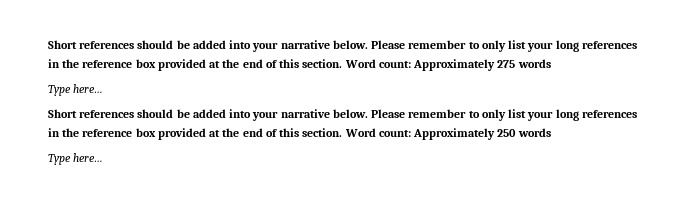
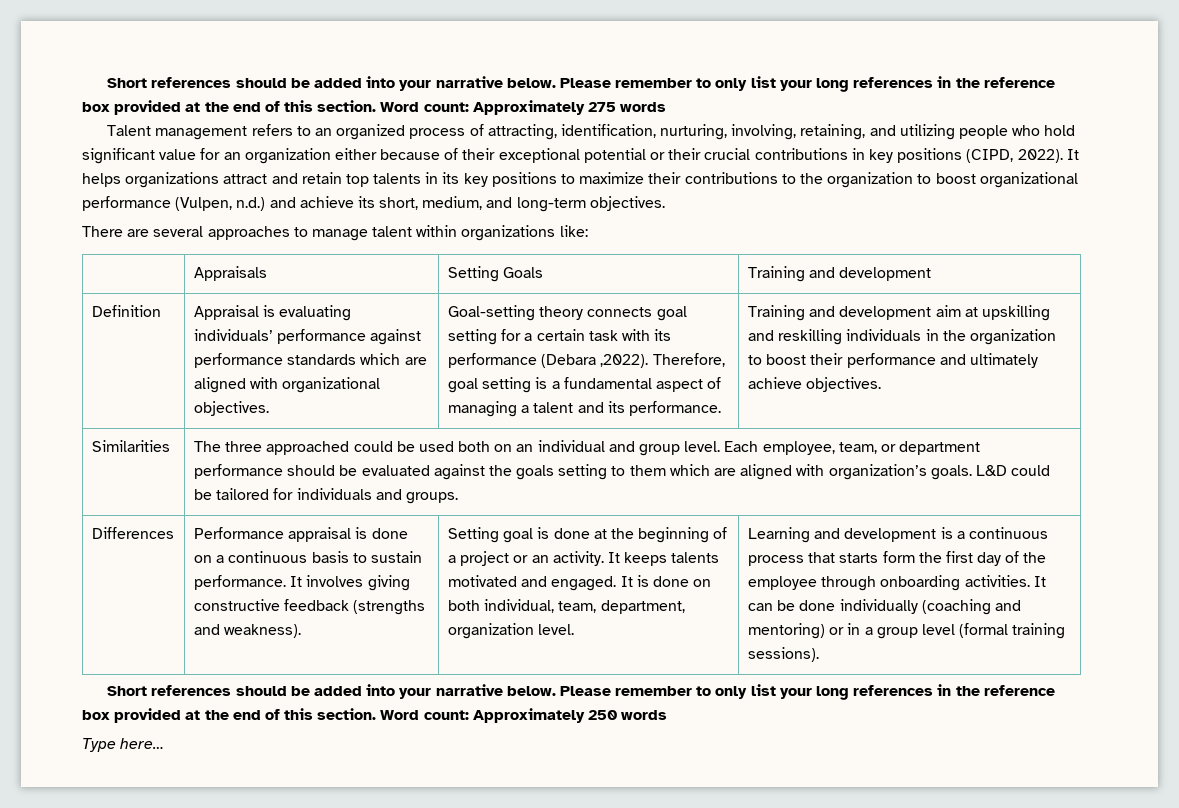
[48,84,104,96] Type here… -> [107,124,1076,140] [82,148,1079,164] [82,172,1078,188] [82,196,665,212] [82,225,588,241] [193,266,267,281] [447,266,544,282] [747,266,932,282] [91,305,161,317] [193,305,352,321] [193,329,422,345] [193,353,427,368] [193,377,381,393] [193,401,269,416] [447,305,687,321] [447,329,672,345] [447,353,725,368] [447,377,722,393] [447,401,721,417] [747,305,1050,321] [747,329,1056,345] [747,353,1038,368] [747,377,882,392] [91,440,170,452] [193,440,981,456] [193,464,1051,480] [193,488,458,504] [91,527,174,539] [193,527,408,542] [193,551,422,563] [193,575,410,591] [193,599,426,615] [193,624,302,638] [447,527,728,543] [447,551,720,566] [447,575,712,591] [447,599,685,614] [447,623,575,639] [747,527,1048,543] [747,551,1047,566] [747,575,1046,591] [747,599,1021,615] [747,623,1066,639] [747,647,819,662] Talent management refers to an organized process of attracting, identification, nurturing, involving, retaining, and utilizing people who hold significant value for an organization either because of their exceptional potential or their crucial contributions in key positions (CIPD, 2022). It helps organizations attract and retain top talents in its key positions to maximize their contributions to the organization to boost organizational performance (Vulpen, n.d.) and achieve its short, medium, and long-term objectives. // There are several approaches to manage talent within organizations like: // | Appraisals | Setting Goals | Training and development // Definition | Appraisal is evaluating individuals’ performance against performance standards which are aligned with organizational objectives. | Goal-setting theory connects goal setting for a certain task with its performance (Debara ,2022). Therefore, goal setting is a fundamental aspect of managing a talent and its performance. | Training and development aim at upskilling and reskilling individuals in the organization to boost their performance and ultimately achieve objectives. // Similarities | The three approached could be used both on an individual and group level. Each employee, team, or department performance should be evaluated against the goals setting to them which are aligned with organization’s goals. L&D could be tailored for individuals and groups. // Differences | Performance appraisal is done on a continuous basis to sustain performance. It involves giving constructive feedback (strengths and weakness). | Setting goal is done at the beginning of a project or an activity. It keeps talents motivated and engaged. It is done on both individual, team, department, organization level. | Learning and development is a continuous process that starts form the first day of the employee through onboarding activities. It can be done individually (coaching and mentoring) or in a group level (formal training sessions).

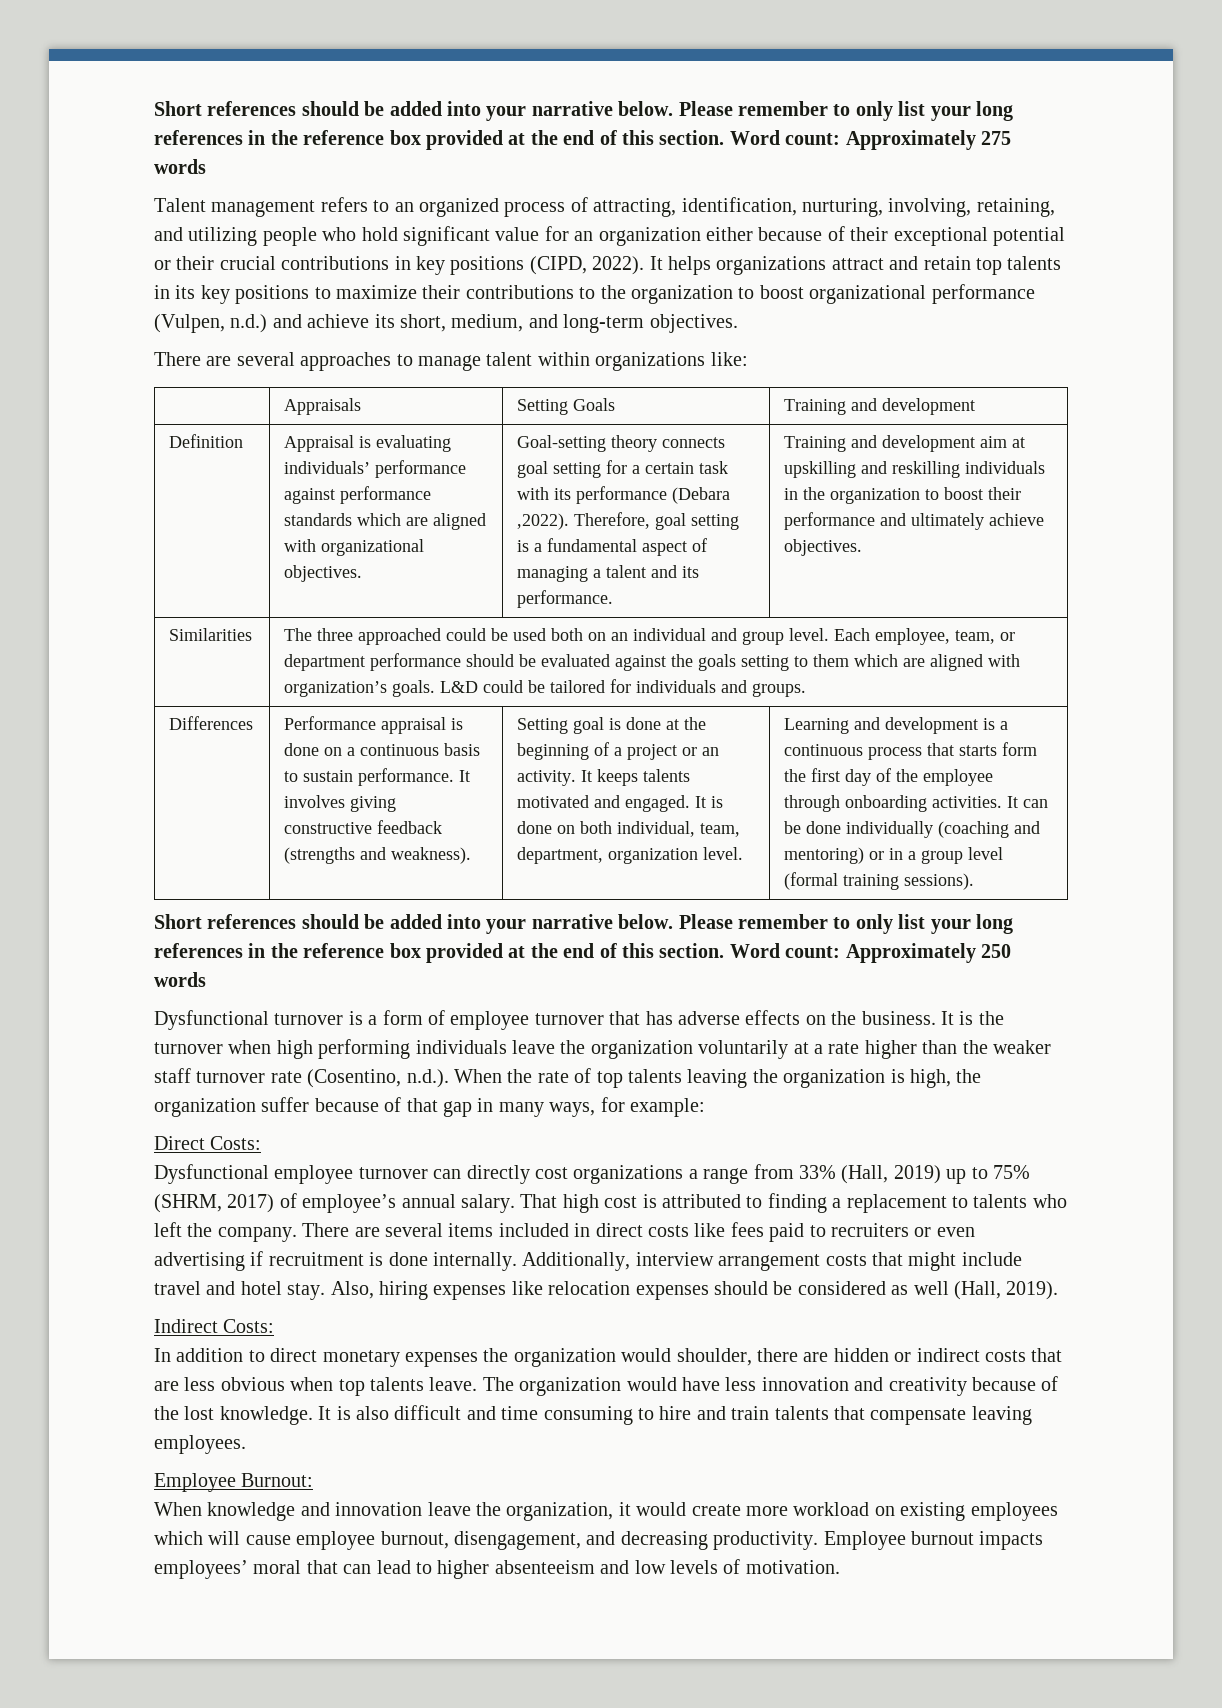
[82,738,165,752] Type here… -> [154,1010,1004,1030] [154,1039,1051,1059] [154,1068,982,1088] [154,1097,705,1117] [154,1136,262,1150] [154,1164,1030,1184] [154,1193,1067,1213] [154,1222,975,1242] [154,1251,1022,1271] [154,1281,1059,1300] [154,1319,275,1333] [154,1348,1063,1367] [154,1376,1059,1396] [154,1405,1032,1425] [154,1435,246,1454] [154,1473,314,1492] [154,1502,1058,1521] [154,1531,1044,1550] [154,1559,840,1579] Dysfunctional turnover is a form of employee turnover that has adverse effects on the business. It is the turnover when high performing individuals leave the organization voluntarily at a rate higher than the weaker staff turnover rate (Cosentino, n.d.). When the rate of top talents leaving the organization is high, the organization suffer because of that gap in many ways, for example: // Direct Costs: // Dysfunctional employee turnover can directly cost organizations a range from 33% (Hall, 2019) up to 75% (SHRM, 2017) of employee’s annual salary. That high cost is attributed to finding a replacement to talents who left the company. There are several items included in direct costs like fees paid to recruiters or even advertising if recruitment is done internally. Additionally, interview arrangement costs that might include travel and hotel stay. Also, hiring expenses like relocation expenses should be considered as well (Hall, 2019). // Indirect Costs: // In addition to direct monetary expenses the organization would shoulder, there are hidden or indirect costs that are less obvious when top talents leave. The organization would have less innovation and creativity because of the lost knowledge. It is also difficult and time consuming to hire and train talents that compensate leaving employees. // Employee Burnout: // When knowledge and innovation leave the organization, it would create more workload on existing employees which will cause employee burnout, disengagement, and decreasing productivity. Employee burnout impacts employees’ moral that can lead to higher absenteeism and low levels of motivation.

